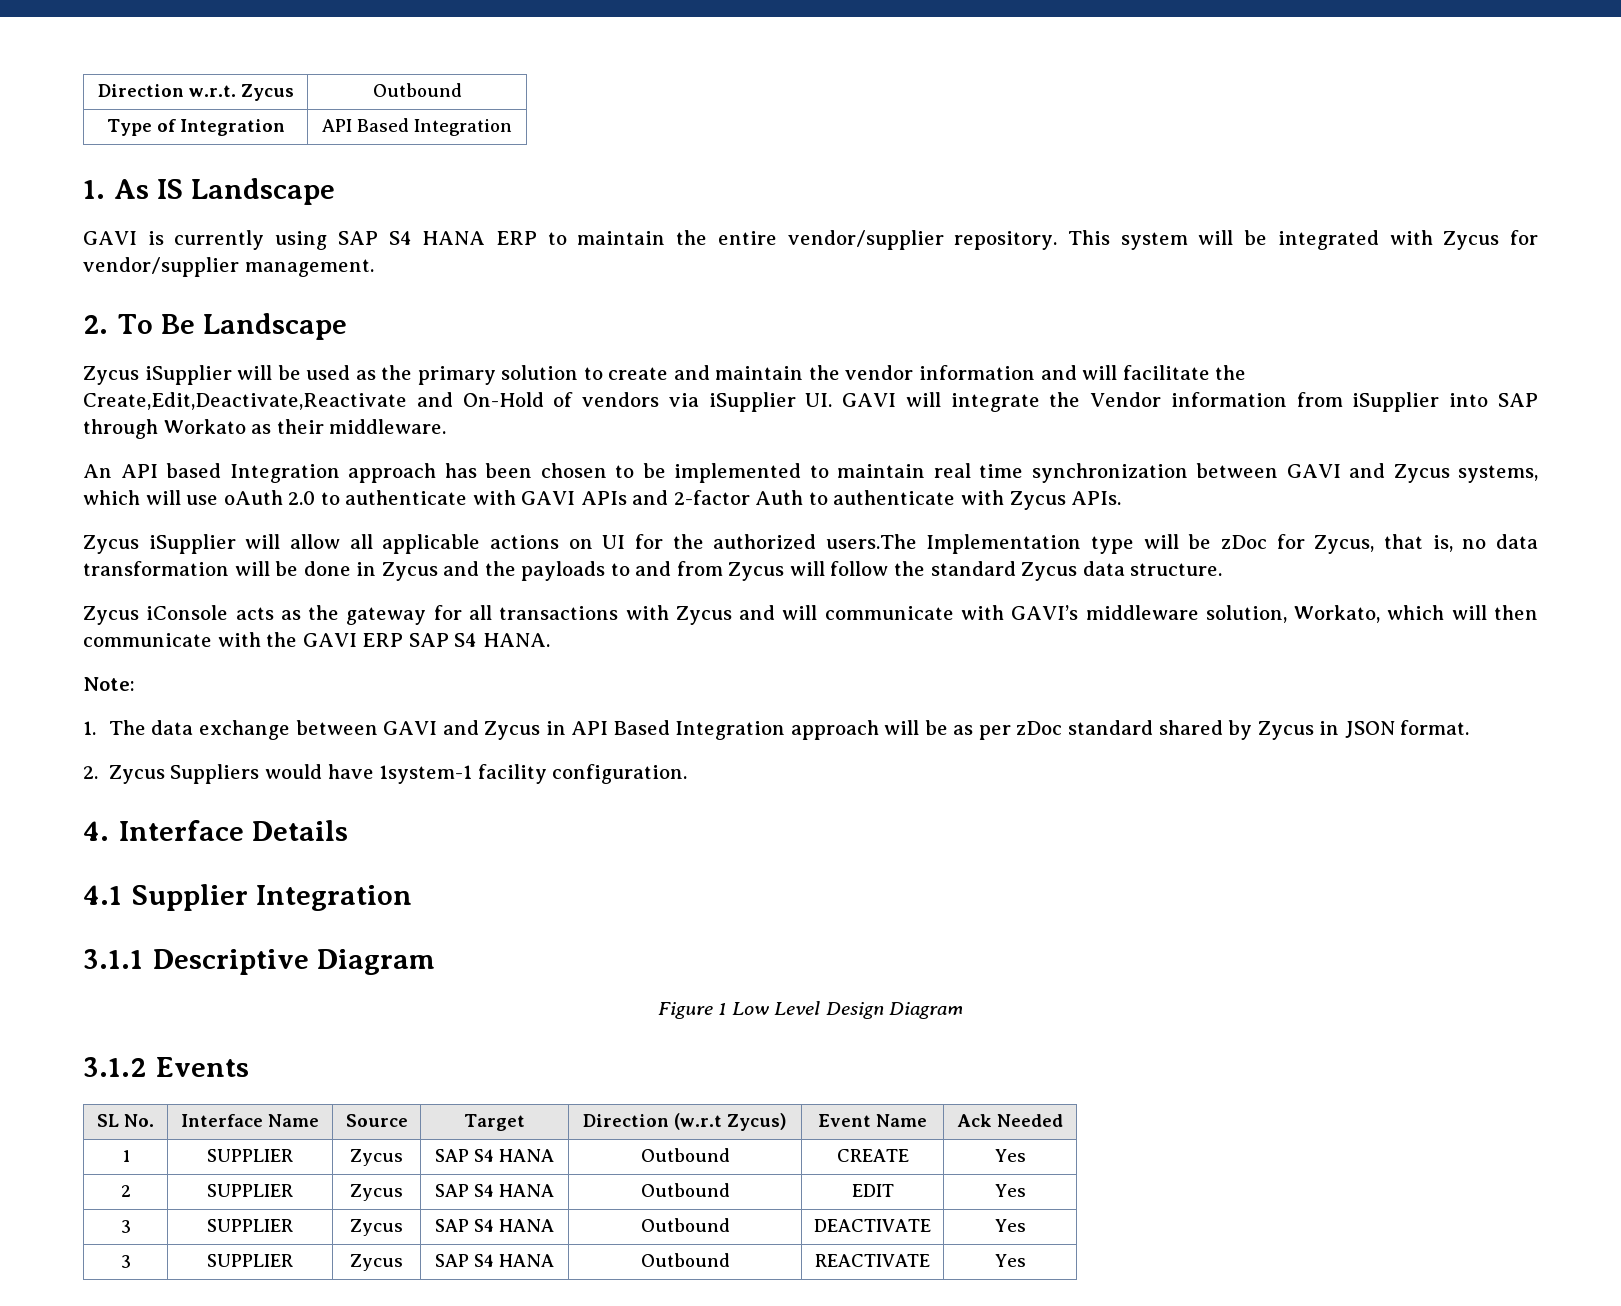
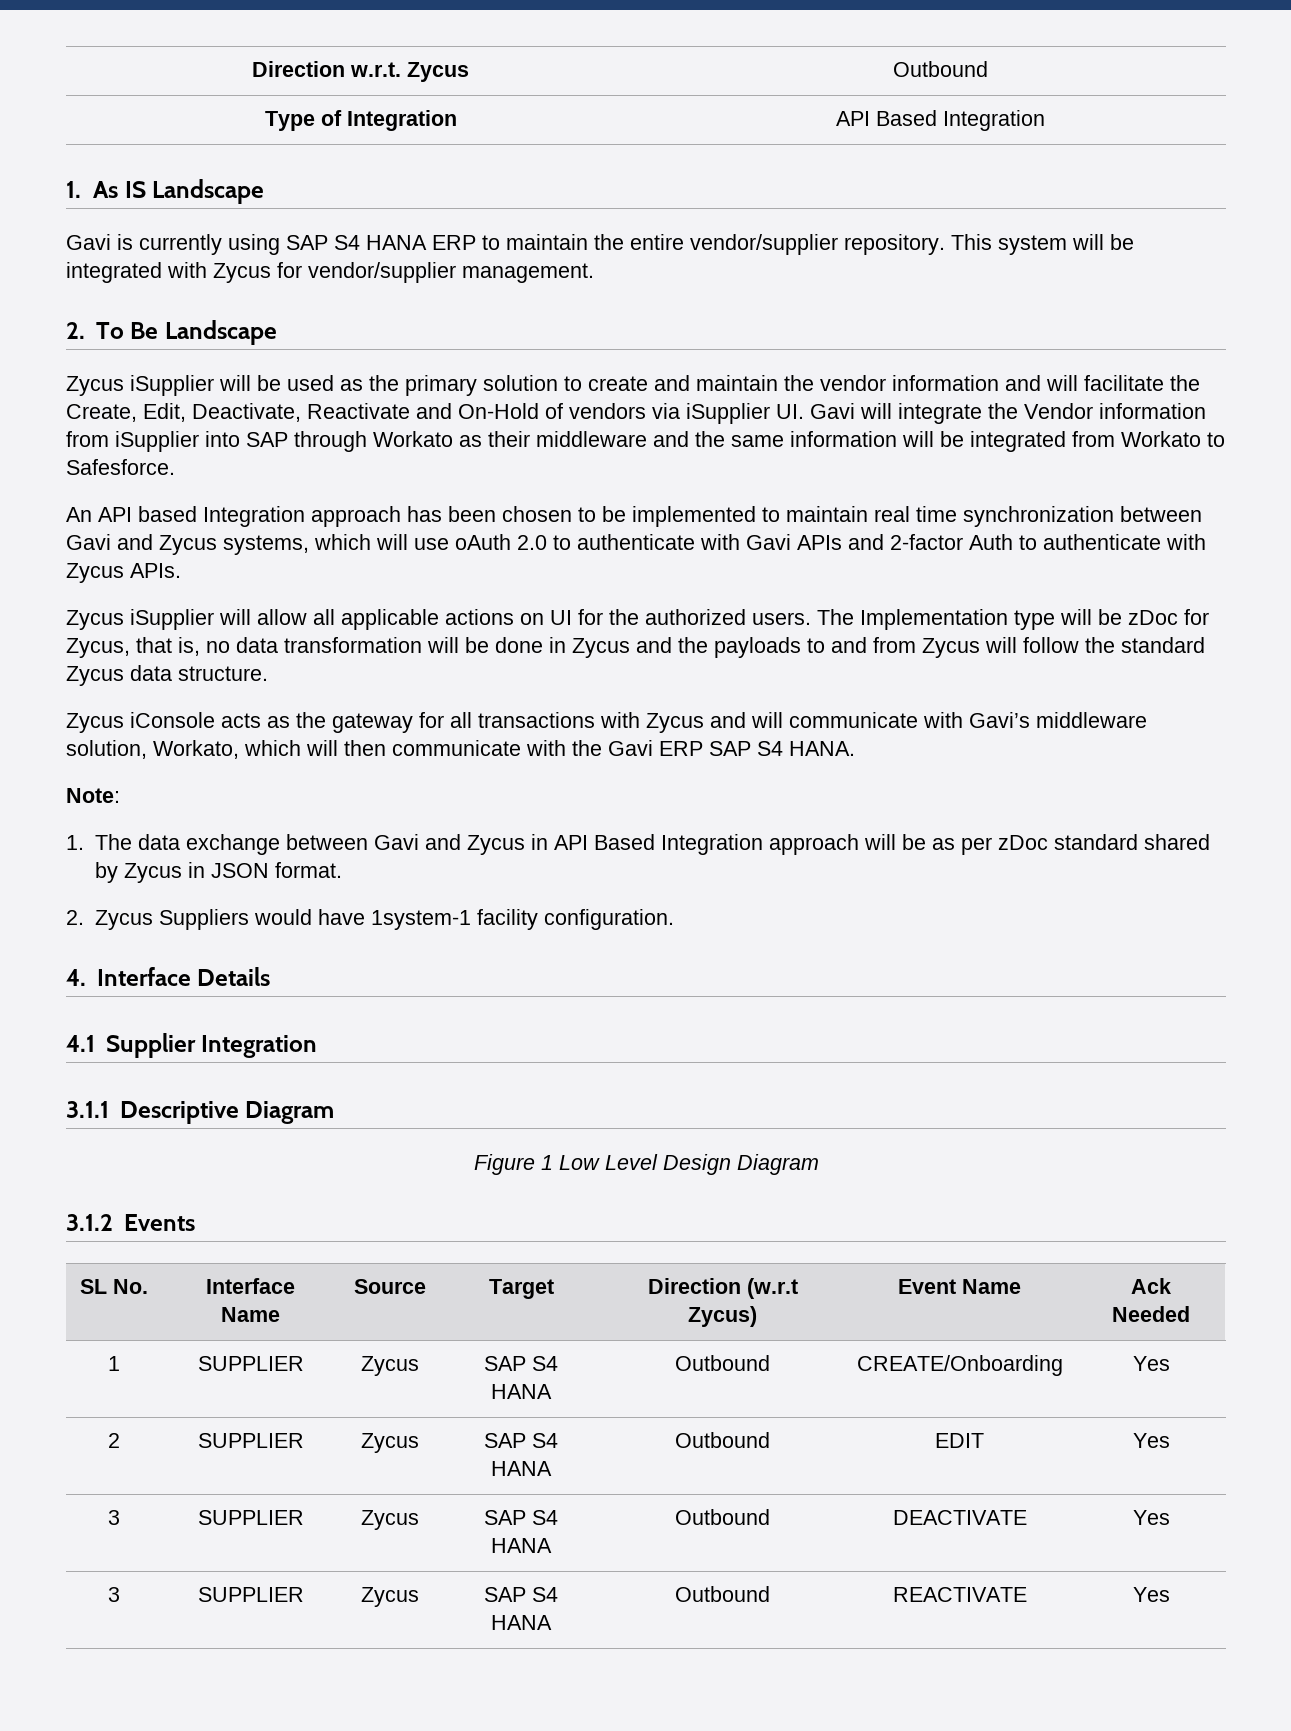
[83,231,137,245] GAVI -> [66,234,111,250] Gavi
[83,392,407,410] Create,Edit,Deactivate,Reactivate -> [66,403,410,422] Create, Edit, Deactivate, Reactivate
[842,393,897,407] GAVI -> [810,403,855,419] Gavi
[329,419,447,434] middleware. -> [536,431,1225,452] [66,459,175,475] middleware and the same information will be integrated from Workato to Safesforce.
[1286,464,1341,478] GAVI -> [66,534,111,550] Gavi
[521,491,576,505] GAVI -> [746,534,791,550] Gavi
[825,534,917,549] users.The -> [752,609,854,625] users. The
[1011,605,1079,620] GAVI’s -> [969,712,1030,728] Gavi’s
[302,633,357,647] GAVI -> [608,740,653,756] Gavi
[383,721,438,735] GAVI -> [373,834,419,850] Gavi
[836,1149,909,1162] CREATE -> [856,1355,1063,1376] CREATE/Onboarding

